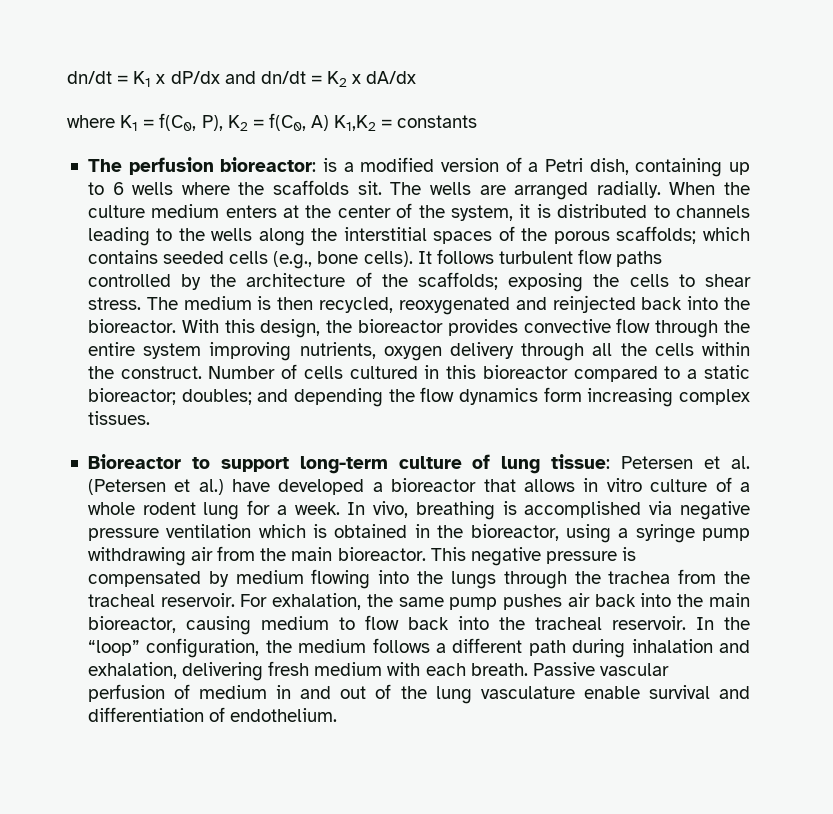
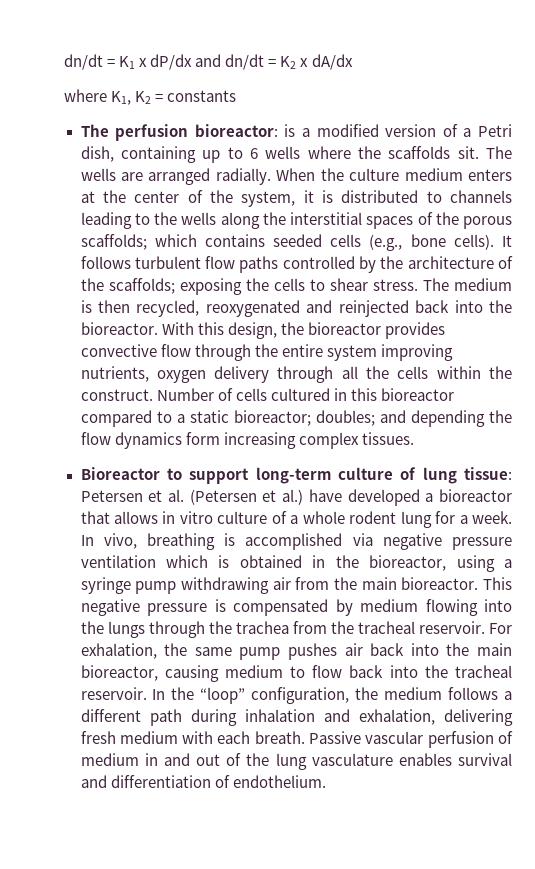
[120,113,377,131] K1 = f(C0, P), K2 = f(C0, A) K1,K2 -> [111,91,152,105] K1, K2
[583,686,640,699] enable -> [398,753,452,766] enables

